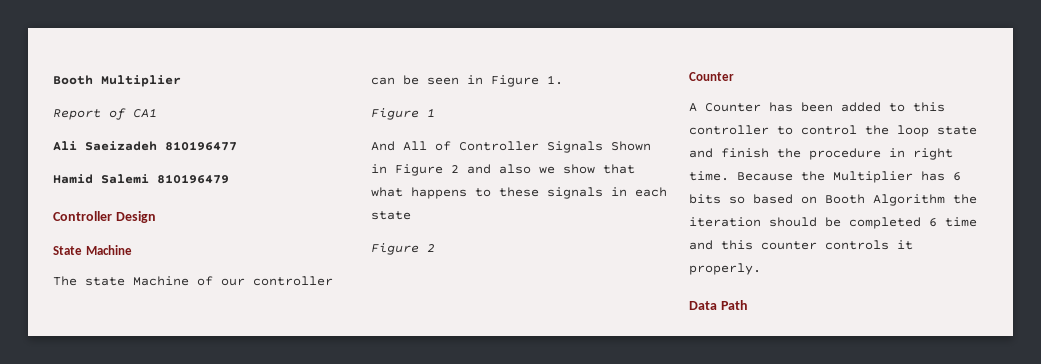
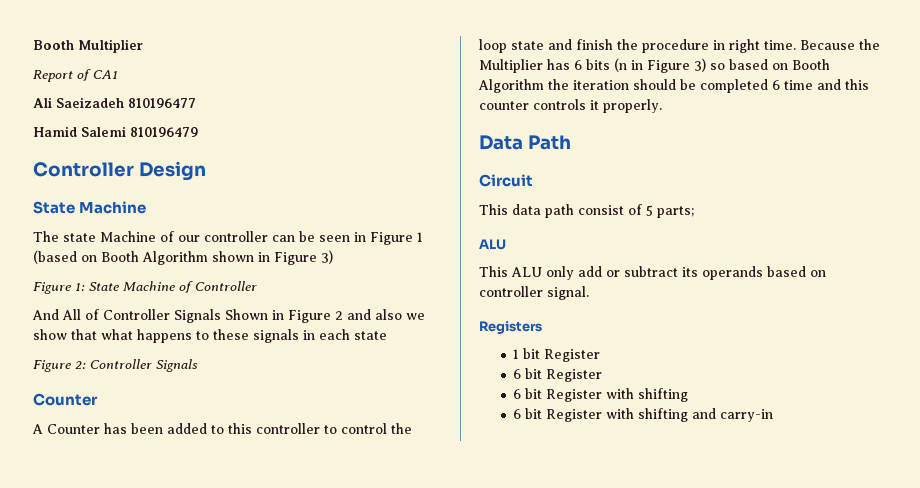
[547,75,563,85] [371,108,435,120] 1. // Figure 1 -> [417,232,423,242] [33,250,333,265] [33,281,257,294] 1 (based on Booth Algorithm shown in Figure 3) // Figure 1: State Machine of Controller
[427,244,435,252] 2 -> [75,359,198,372] 2: Controller Signals
(721, 199) none -> [614,58,706,73] (n in Figure 3)
(748, 305) none -> [479,174,533,187] [479,204,694,218] [479,239,506,250] [479,266,826,280] [479,286,589,300] [479,321,542,334] [513,348,601,362] [513,368,603,382] [513,388,689,402] [513,408,774,422] // Circuit // This data path consist of 5 parts; // ALU // This ALU only add or subtract its operands based on controller signal. // Registers // 1 bit Register // 6 bit Register // 6 bit Register with shifting // 6 bit Register with shifting and carry-in

